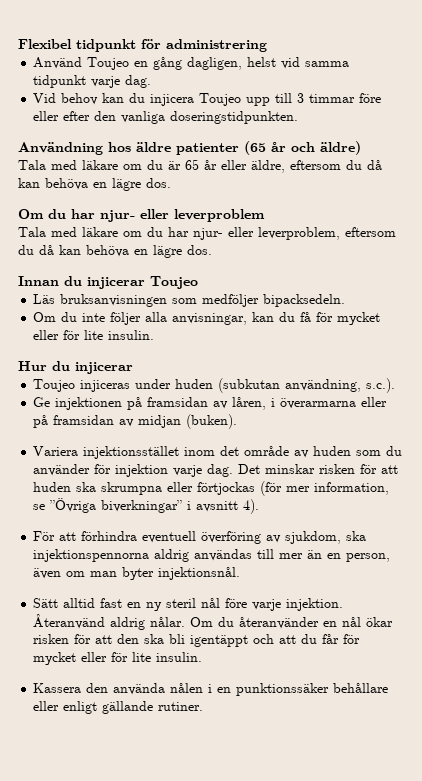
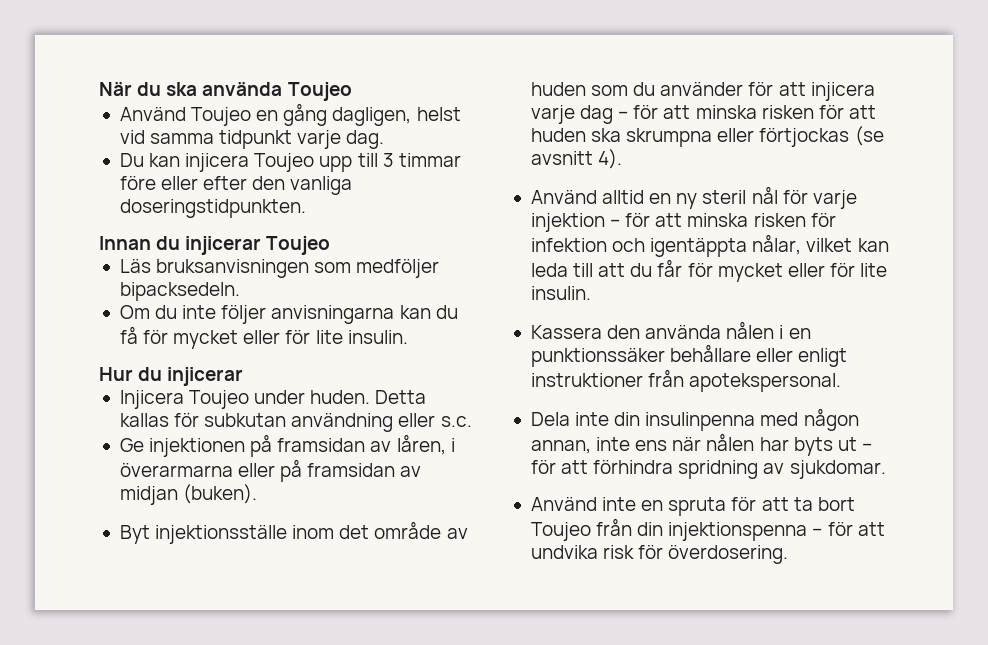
[18,39,267,52] Flexibel tidpunkt för administrering -> [99,82,352,101] När du ska använda Toujeo
[33,93,146,105] Vid behov kan du -> [119,153,181,167] Du kan
[18,141,361,155] [18,159,382,173] [18,178,171,191] [18,209,265,222] [18,227,396,240] [18,245,212,258] // Användning hos äldre patienter (65 år och äldre) // Tala med läkare om du är 65 år eller äldre, eftersom du då kan behöva en lägre dos. // Om du har njur- eller leverproblem // Tala med läkare om du har njur- eller leverproblem, eftersom du då kan behöva en lägre dos. -> (306, 208) none
[145,312,248,325] alla anvisningar, -> [271,305,395,324] anvisningarna
[33,378,396,393] Toujeo injiceras under huden (subkutan användning, s.c.). -> [119,390,427,409] [119,413,472,432] Injicera Toujeo under huden. Detta kallas för subkutan användning eller s.c.
[33,446,180,459] Variera injektionsstället -> [119,525,288,544] Byt injektionsställe
[115,464,316,477] injektion varje dag. Det minskar -> [778,82,875,101] [530,105,757,124] att injicera varje dag – för att minska
[260,481,390,496] [33,498,260,514] [33,531,367,544] [33,549,391,562] [33,567,241,580] [33,598,344,611] [33,614,394,630] [33,634,275,647] (för mer information, se ”Övriga biverkningar” i avsnitt 4). // För att förhindra eventuell överföring av sjukdom, ska injektionspennorna aldrig användas till mer än en person, även om man byter injektionsnål. // Sätt alltid fast en ny steril nål före varje injektion. Återanvänd aldrig nålar. Om du återanvänder en nål ökar risken för att den ska bli igentäppt och -> [854,126,884,146] [530,149,623,169] [530,186,857,209] [530,213,836,232] [530,234,889,257] [530,263,594,277] (se avsnitt 4). // Använd alltid en ny steril nål för varje injektion – för att minska risken för infektion och igentäppta nålar, vilket kan leda till
[102,701,204,714] gällande rutiner. -> [530,369,842,392] [530,408,859,431] [530,433,872,456] [530,460,886,479] [530,497,855,516] [530,518,885,541] [530,545,789,564] instruktioner från apotekspersonal. // Dela inte din insulinpenna med någon annan, inte ens när nålen har byts ut – för att förhindra spridning av sjukdomar. // Använd inte en spruta för att ta bort Toujeo från din injektionspenna – för att undvika risk för överdosering.

